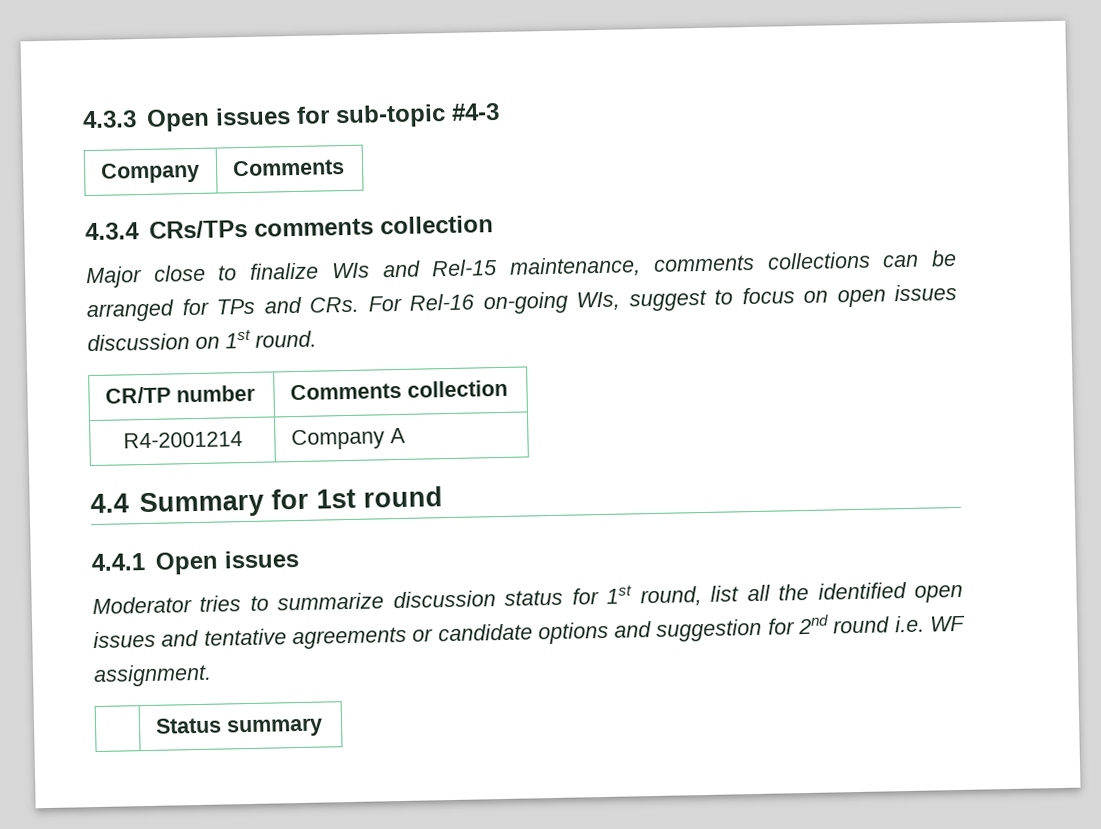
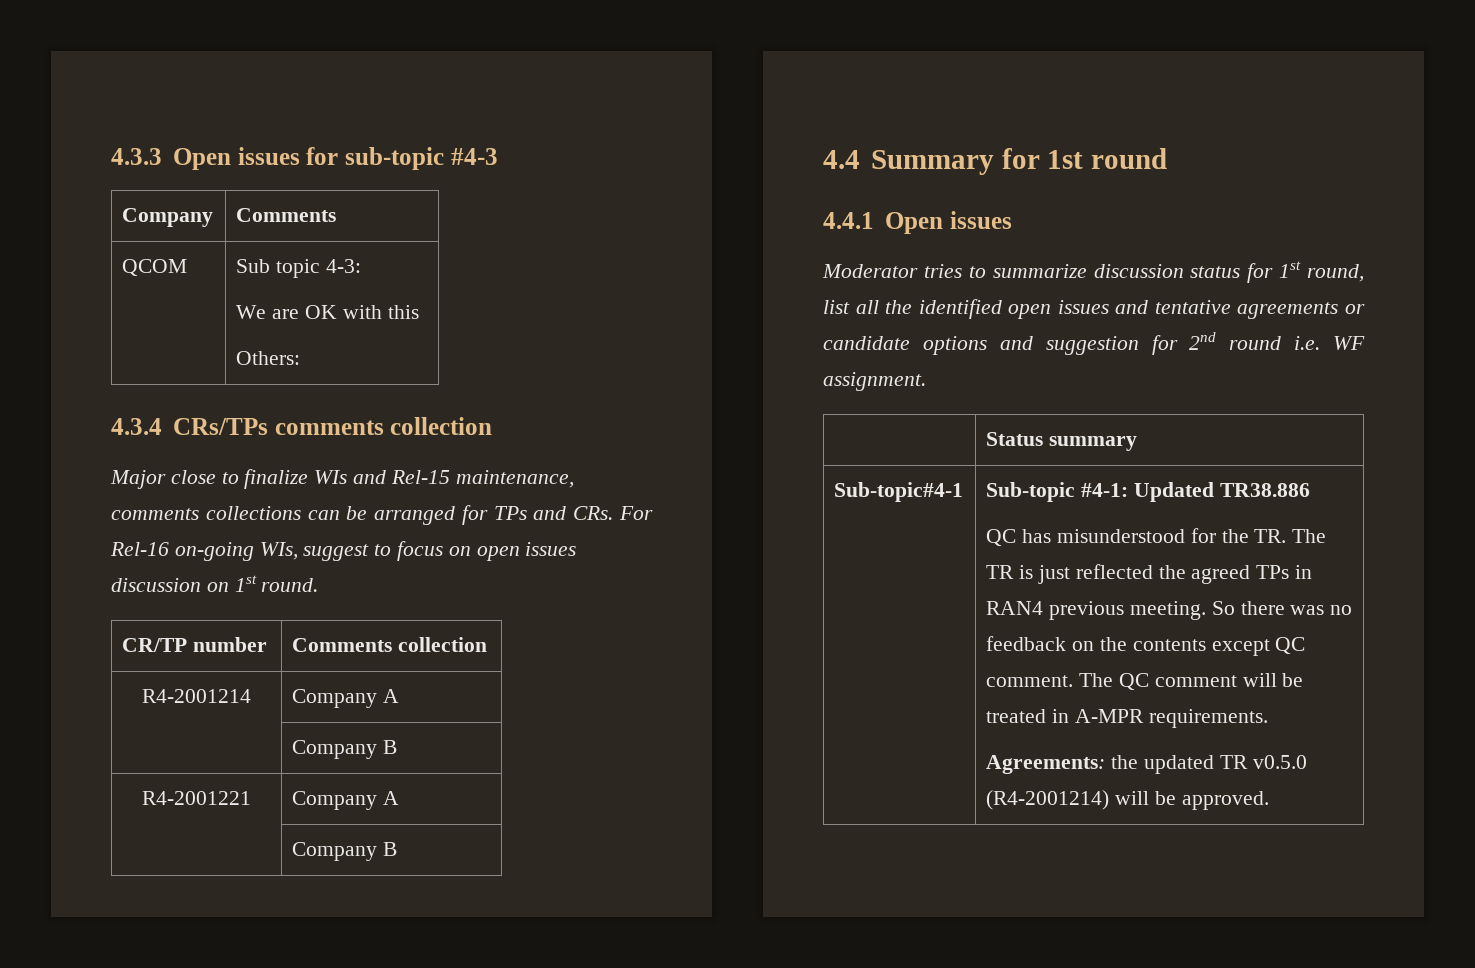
(345, 168) none -> [122,259,188,276] [236,259,362,278] [236,305,419,319] [236,351,301,365] // QCOM | Sub topic 4-3: // We are OK with this // Others:
(406, 435) none -> [292,740,398,759] [142,791,251,805] [292,791,400,810] [292,842,398,861] // | Company B // R4-2001221 | Company A // | Company B
(323, 727) none -> [834,482,964,502] [986,482,1310,502] [986,528,1327,546] [986,564,1313,584] [986,601,1353,620] [986,636,1306,656] [986,673,1304,690] [986,709,1268,728] [986,755,1307,774] [986,790,1269,810] // Sub-topic#4-1 | Sub-topic #4-1: Updated TR38.886 // QC has misunderstood for the TR. The TR is just reflected the agreed TPs in RAN4 previous meeting. So there was no feedback on the contents except QC comment. The QC comment will be treated in A-MPR requirements. // Agreements: the updated TR v0.5.0 (R4-2001214) will be approved.

